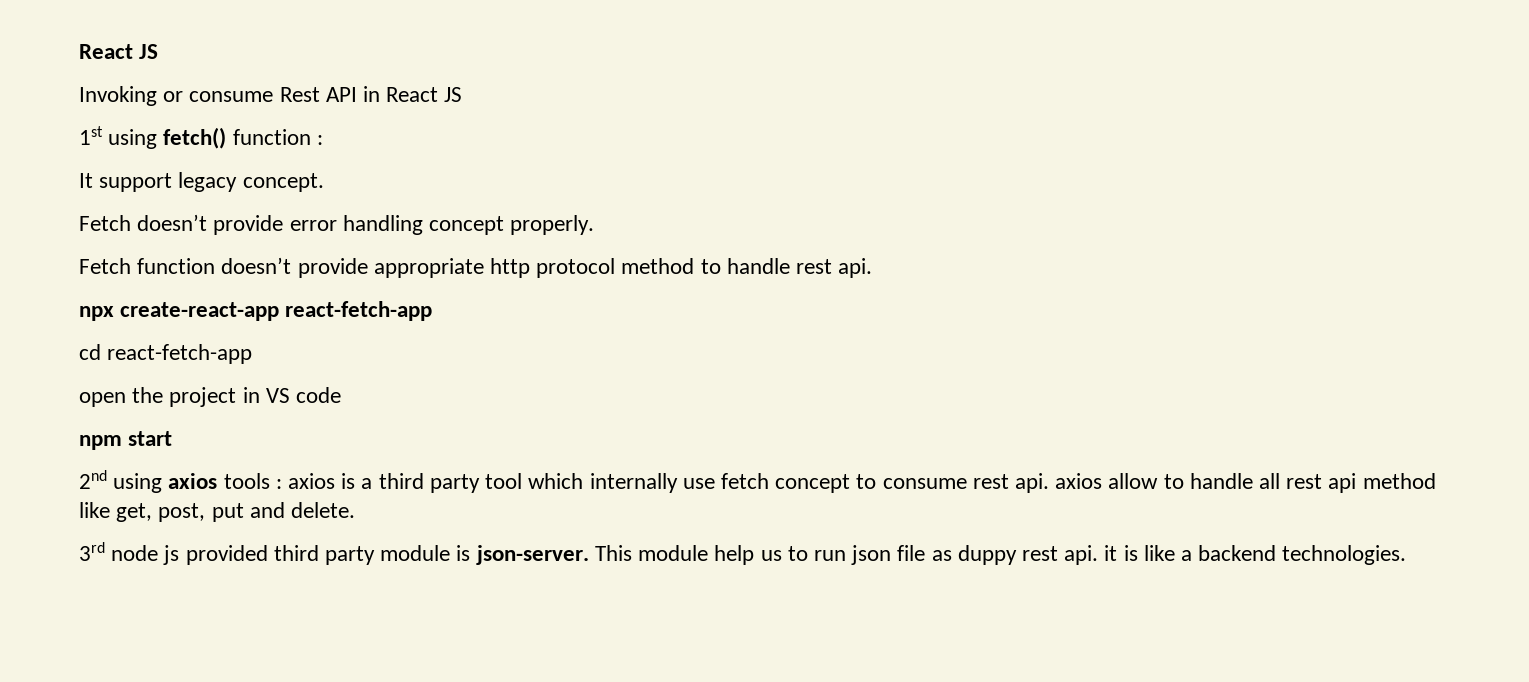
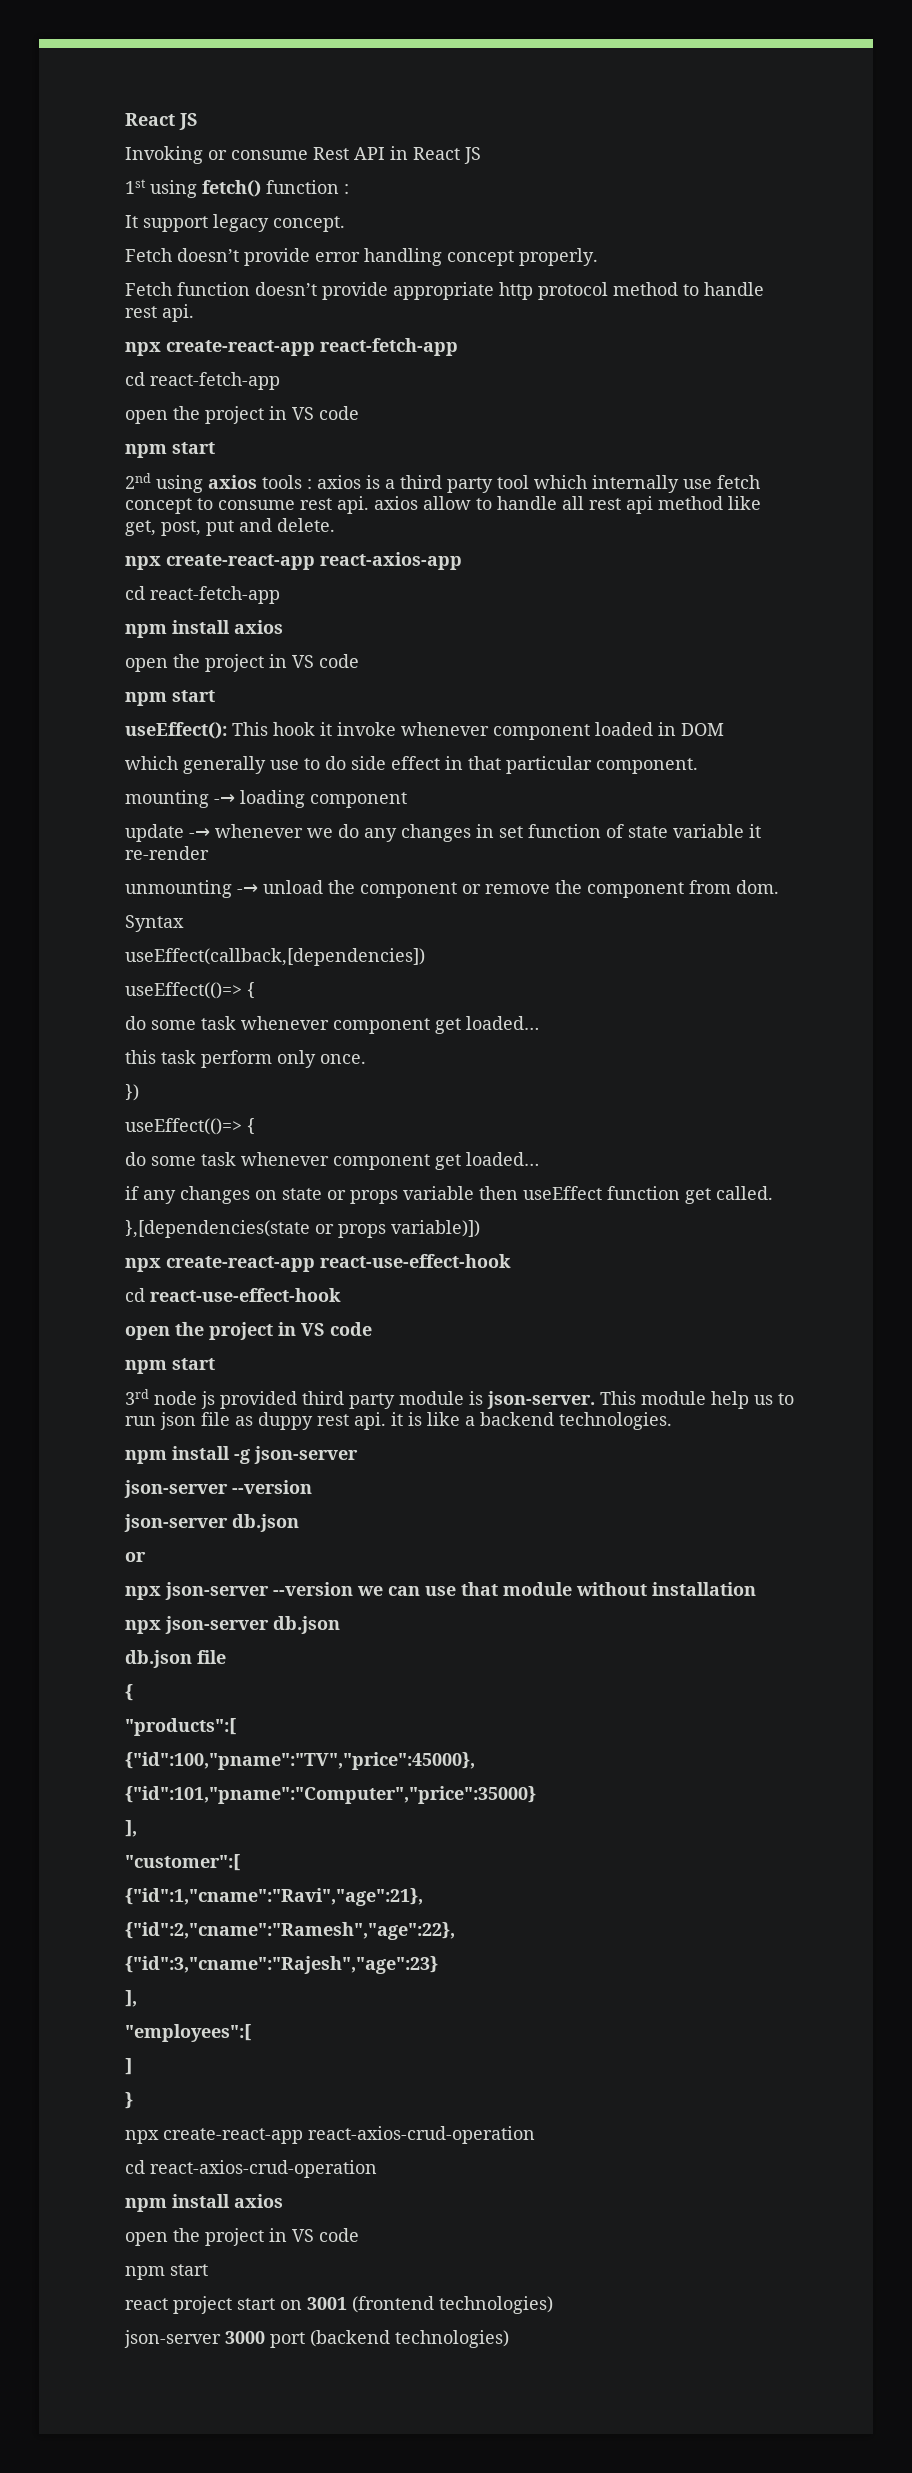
(356, 510) none -> [125,552,462,570] [125,586,280,604] [125,620,283,638] [125,654,359,672] [125,690,215,706] [125,722,724,740] [125,756,698,774] [125,790,407,808] [125,824,761,842] [125,846,209,860] [125,880,779,898] [125,915,184,932] [125,948,425,966] [125,982,255,999] [125,1016,539,1034] [125,1050,366,1068] [125,1084,139,1101] [125,1118,255,1135] [125,1152,539,1170] [125,1186,773,1204] [125,1220,480,1238] [125,1254,511,1272] [125,1288,341,1302] [125,1322,372,1340] [125,1358,215,1374] // npx create-react-app react-axios-app // cd react-fetch-app // npm install axios // open the project in VS code // npm start // useEffect(): This hook it invoke whenever component loaded in DOM // which generally use to do side effect in that particular component. // mounting -→ loading component // update -→ whenever we do any changes in set function of state variable it re-render // unmounting -→ unload the component or remove the component from dom. // Syntax // useEffect(callback,[dependencies]) // useEffect(()=> { // do some task whenever component get loaded… // this task perform only once. // }) // useEffect(()=> { // do some task whenever component get loaded… // if any changes on state or props variable then useEffect function get called. // },[dependencies(state or props variable)]) // npx create-react-app react-use-effect-hook // cd react-use-effect-hook // open the project in VS code // npm start
(1407, 555) none -> [125,1446,358,1464] [124,1480,312,1498] [124,1514,299,1532] [125,1552,146,1562] [125,1582,756,1600] [125,1616,340,1634] [125,1650,226,1668] [125,1684,133,1701] [125,1718,236,1736] [125,1752,475,1770] [125,1786,536,1804] [125,1820,137,1837] [125,1854,240,1871] [125,1888,423,1906] [125,1922,455,1940] [125,1956,438,1974] [125,1990,137,2007] [125,2024,251,2042] [125,2058,132,2075] [125,2092,133,2109] [125,2126,535,2144] [125,2160,377,2178] [125,2194,283,2212] [125,2228,359,2246] [125,2264,208,2280] [125,2296,553,2314] [124,2330,509,2348] // npm install -g json-server // json-server --version // json-server db.json // or // npx json-server --version we can use that module without installation // npx json-server db.json // db.json file // { // "products":[ // {"id":100,"pname":"TV","price":45000}, // {"id":101,"pname":"Computer","price":35000} // ], // "customer":[ // {"id":1,"cname":"Ravi","age":21}, // {"id":2,"cname":"Ramesh","age":22}, // {"id":3,"cname":"Rajesh","age":23} // ], // "employees":[ // ] // } // npx create-react-app react-axios-crud-operation // cd react-axios-crud-operation // npm install axios // open the project in VS code // npm start // react project start on 3001 (frontend technologies) // json-server 3000 port (backend technologies)

